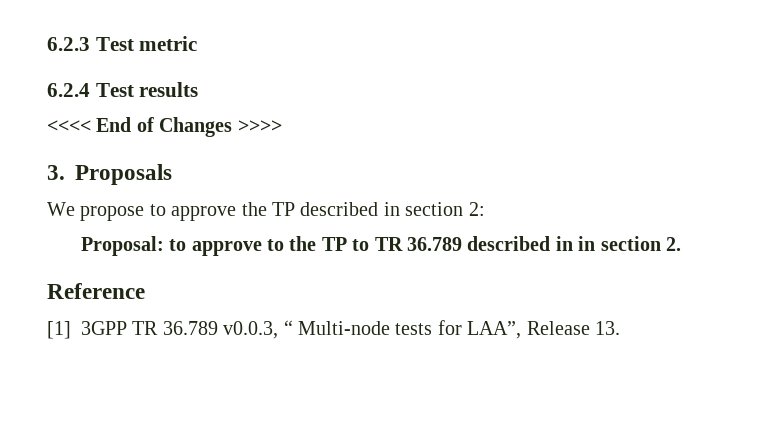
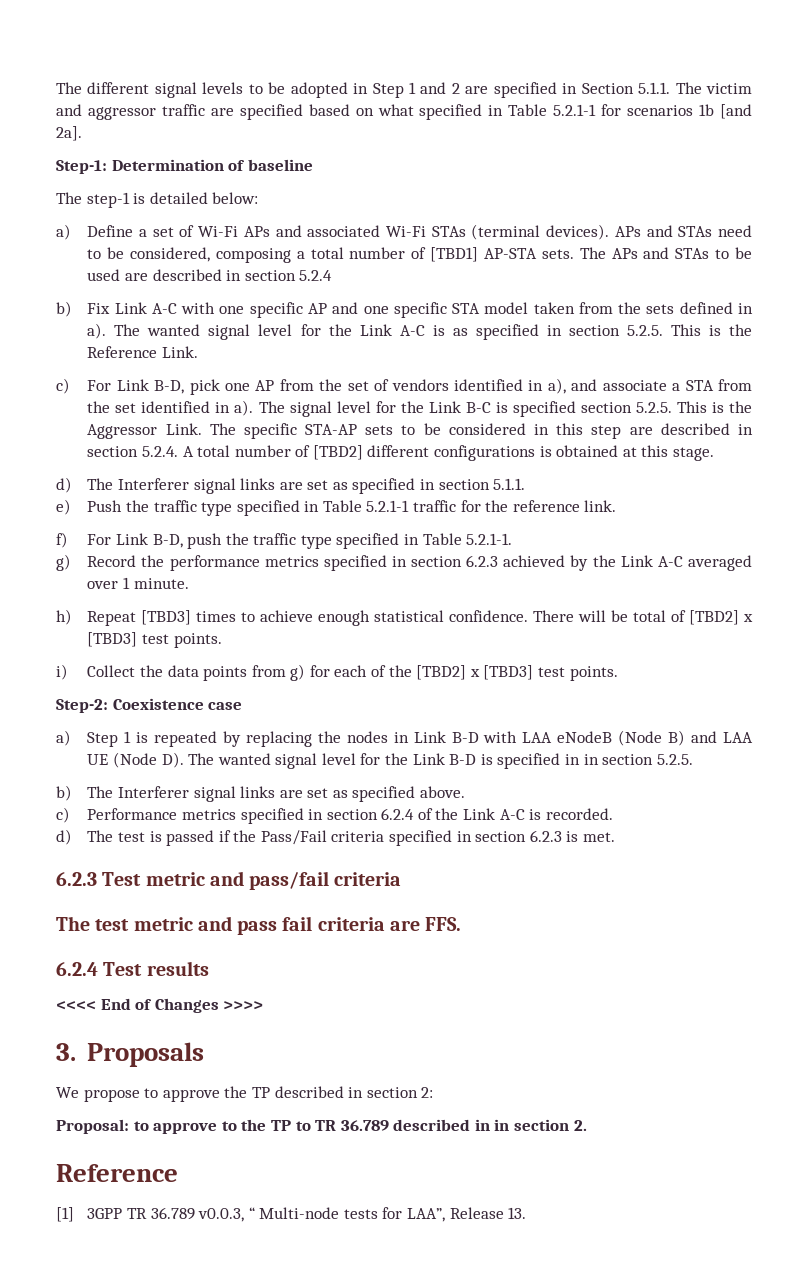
[47,36,198,51] 6.2.3 Test metric -> [56,82,753,98] [56,104,752,120] [56,126,82,141] [56,159,313,174] [56,192,259,208] [56,224,752,240] [87,247,752,263] [87,269,333,281] [56,301,753,318] [87,323,752,340] [87,346,198,358] [56,378,753,395] [87,400,752,417] [87,423,753,439] [87,445,714,461] [56,477,526,494] [56,499,617,516] [56,532,513,549] [56,554,753,571] [87,577,189,589] [56,609,754,626] [87,632,222,648] [56,664,618,681] [56,698,243,713] [56,730,753,747] [87,752,693,769] [56,785,466,802] [56,807,613,824] [56,829,615,846] [56,871,402,890] [56,916,462,935] The different signal levels to be adopted in Step 1 and 2 are specified in Section 5.1.1. The victim and aggressor traffic are specified based on what specified in Table 5.2.1-1 for scenarios 1b [and 2a]. // Step-1: Determination of baseline // The step-1 is detailed below: // a) Define a set of Wi-Fi APs and associated Wi-Fi STAs (terminal devices). APs and STAs need to be considered, composing a total number of [TBD1] AP-STA sets. The APs and STAs to be used are described in section 5.2.4 // b) Fix Link A-C with one specific AP and one specific STA model taken from the sets defined in a). The wanted signal level for the Link A-C is as specified in section 5.2.5. This is the Reference Link. // c) For Link B-D, pick one AP from the set of vendors identified in a), and associate a STA from the set identified in a). The signal level for the Link B-C is specified section 5.2.5. This is the Aggressor Link. The specific STA-AP sets to be considered in this step are described in section 5.2.4. A total number of [TBD2] different configurations is obtained at this stage. // d) The Interferer signal links are set as specified in section 5.1.1. // e) Push the traffic type specified in Table 5.2.1-1 traffic for the reference link. // f) For Link B-D, push the traffic type specified in Table 5.2.1-1. // g) Record the performance metrics specified in section 6.2.3 achieved by the Link A-C averaged over 1 minute. // h) Repeat [TBD3] times to achieve enough statistical confidence. There will be total of [TBD2] x [TBD3] test points. // i) Collect the data points from g) for each of the [TBD2] x [TBD3] test points. // Step-2: Coexistence case // a) Step 1 is repeated by replacing the nodes in Link B-D with LAA eNodeB (Node B) and LAA UE (Node D). The wanted signal level for the Link B-D is specified in in section 5.2.5. // b) The Interferer signal links are set as specified above. // c) Performance metrics specified in section 6.2.4 of the Link A-C is recorded. // d) The test is passed if the Pass/Fail criteria specified in section 6.2.3 is met. // 6.2.3 Test metric and pass/fail criteria // The test metric and pass fail criteria are FFS.

